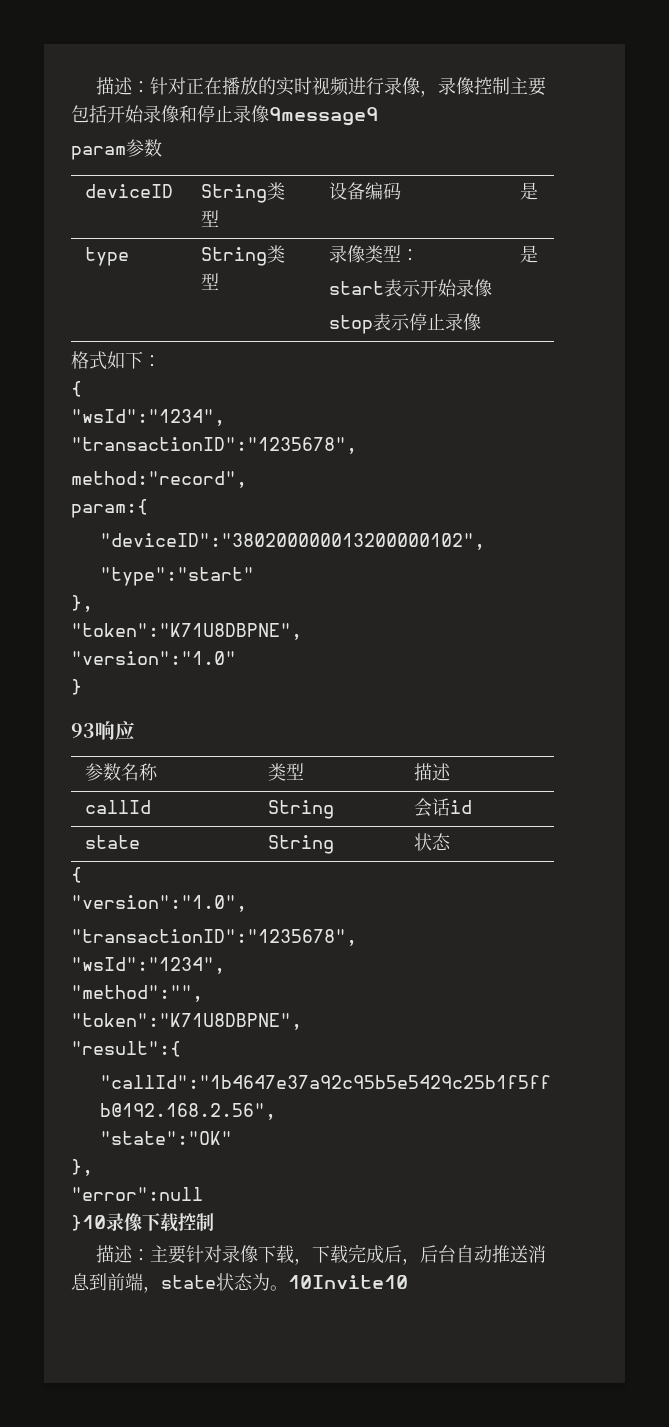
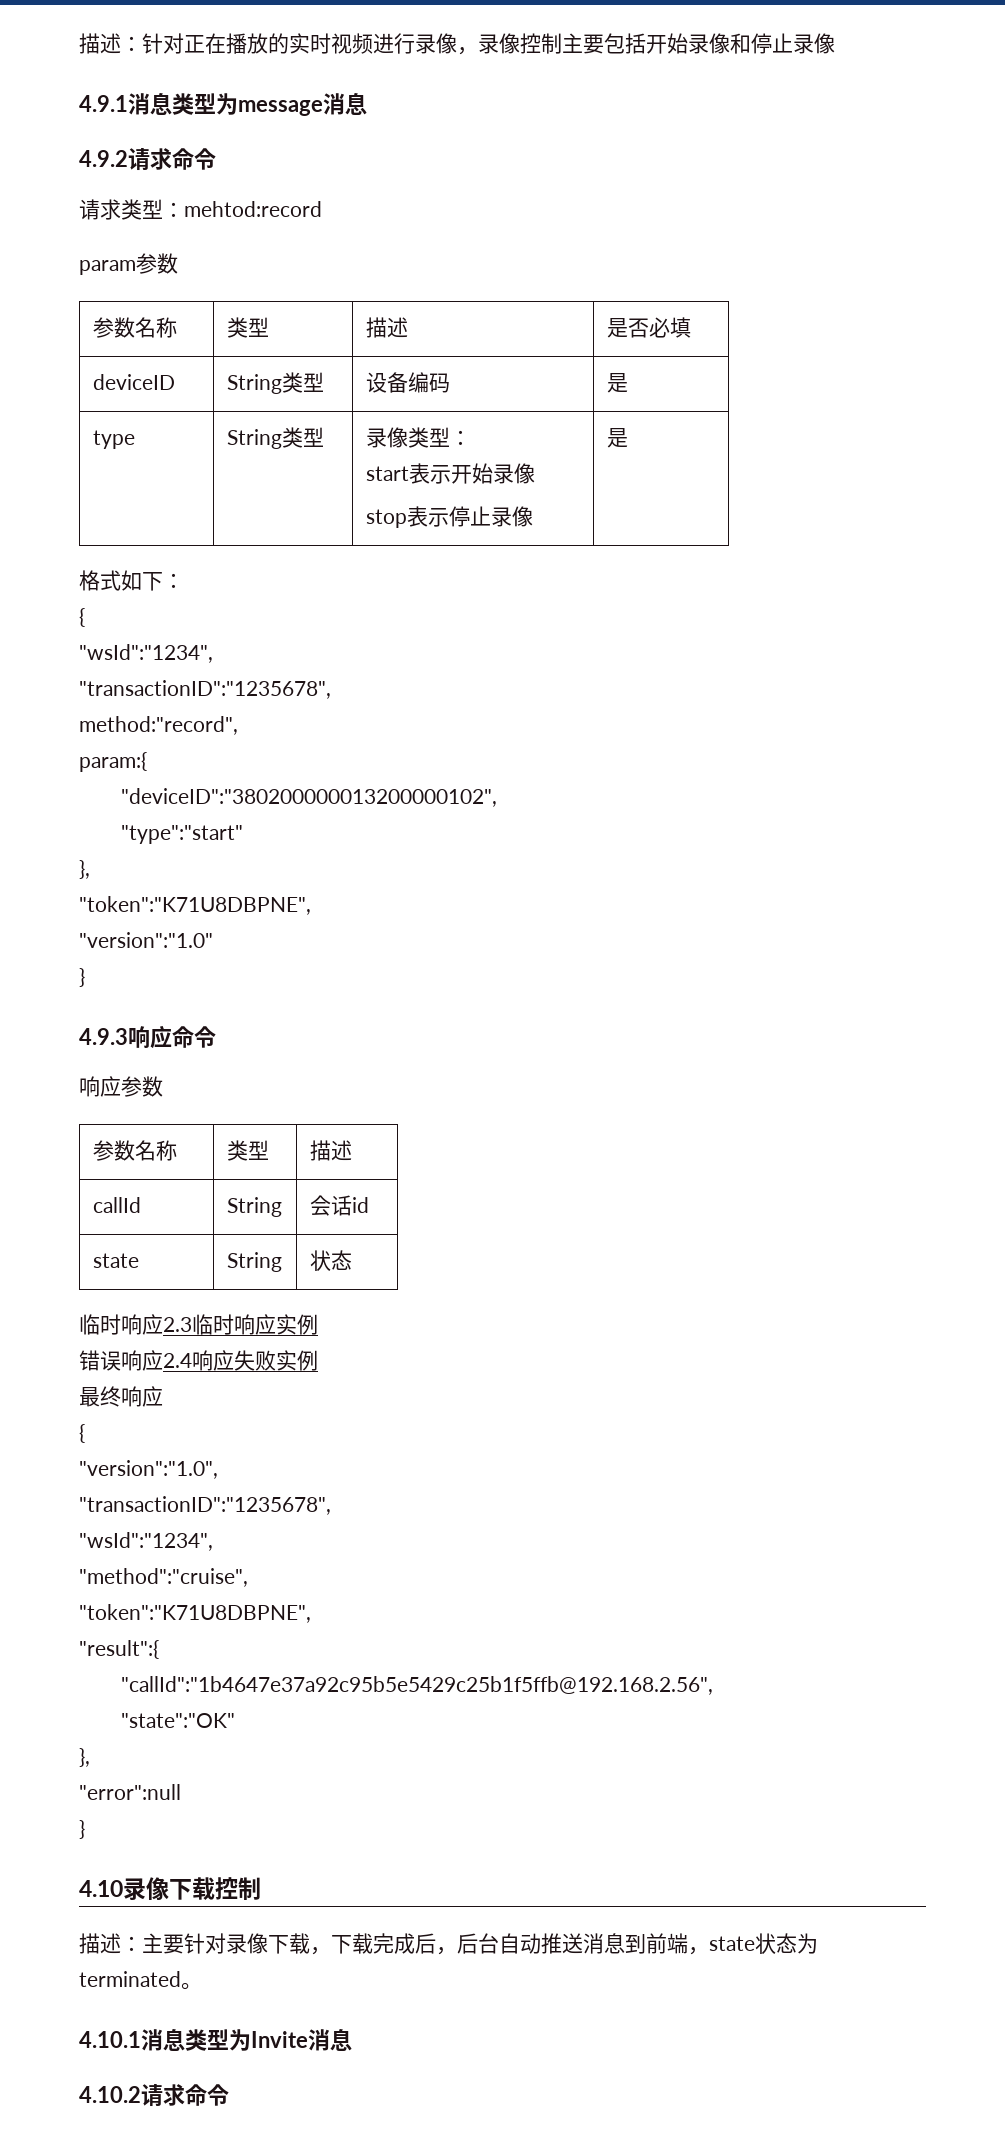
[269,107,378,126] [71,139,162,160] 9message9 // param参数 -> [79,92,367,116] [79,148,216,171] [79,199,322,220] [79,253,178,275] [92,317,177,338] [226,317,269,338] [365,317,408,338] [606,317,691,338] // 4.9.1消息类型为message消息 // 4.9.2请求命令 // 请求类型：mehtod:record // param参数 // 参数名称 | 类型 | 描述 | 是否必填
[71,721,135,740] 93响应 -> [79,1025,216,1049] [79,1076,163,1097] 4.9.3响应命令 // 响应参数
(451, 842) none -> [79,1314,318,1335] [79,1350,318,1371] [79,1386,163,1407] // 临时响应2.3临时响应实例 // 错误响应2.4响应失败实例 // 最终响应
[71,985,203,1002] "method":"", -> [79,1568,248,1587] "method":"cruise",
[71,1215,106,1231] }10 -> [79,1820,85,1839] [79,1880,123,1897] } // 4.10
(270, 1282) none -> [79,1971,181,1987] terminated
[288,1275,408,1289] 10Invite10 -> [79,2028,352,2051] [79,2084,229,2107] // 4.10.1消息类型为Invite消息 // 4.10.2请求命令

